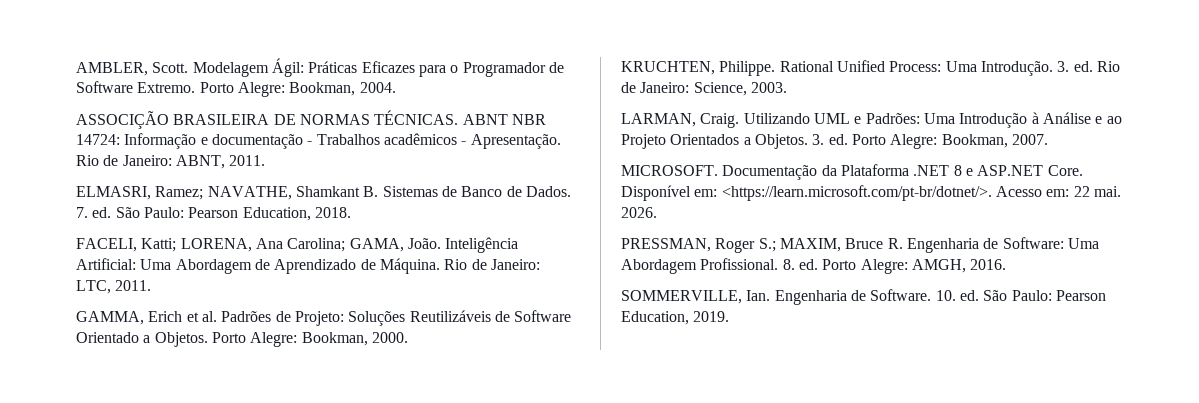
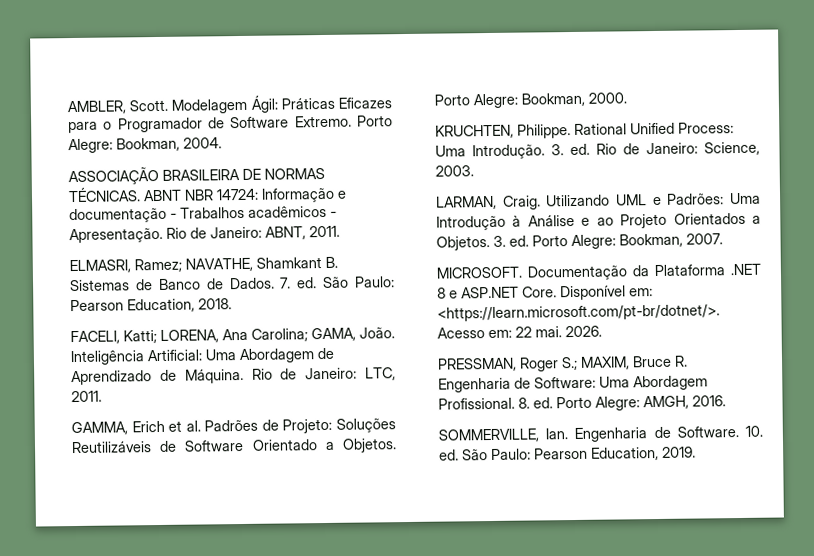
[76,111,169,129] ASSOCIÇÃO -> [68,166,159,186] ASSOCIAÇÃO

